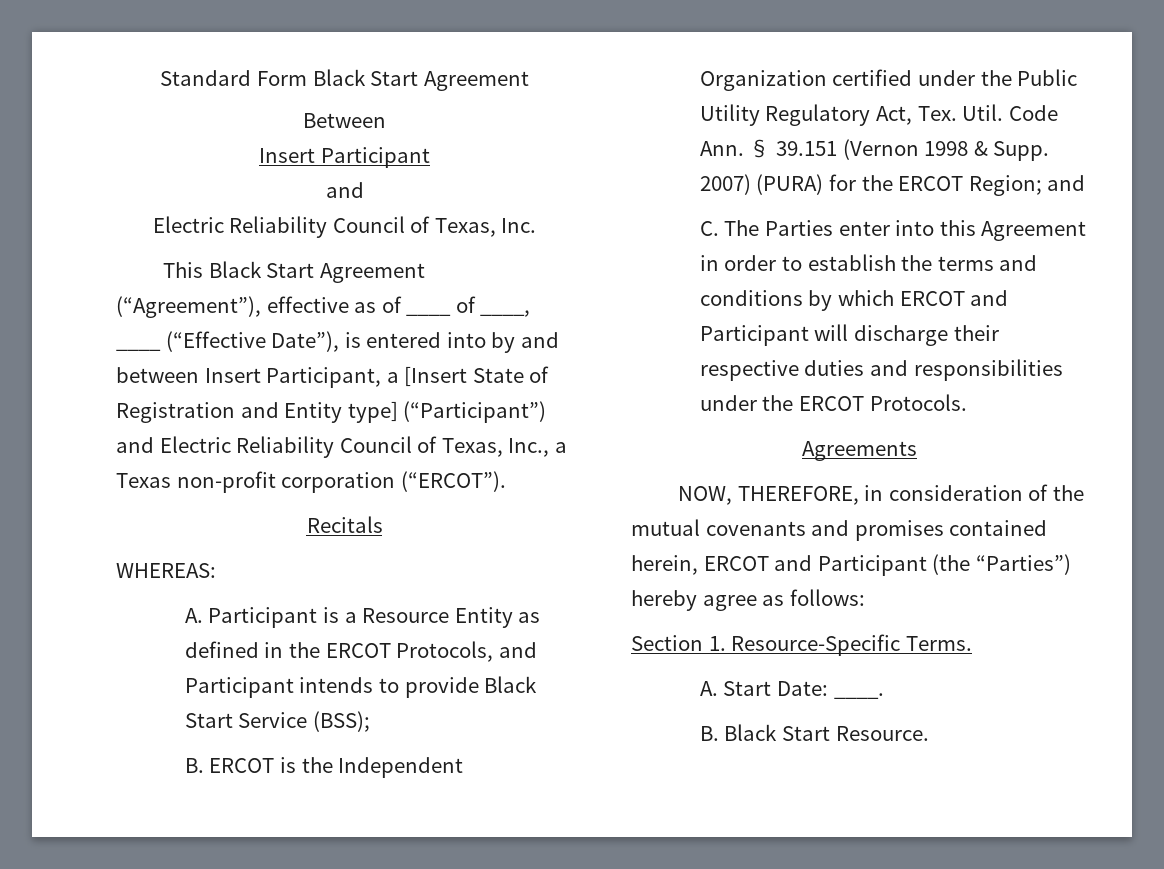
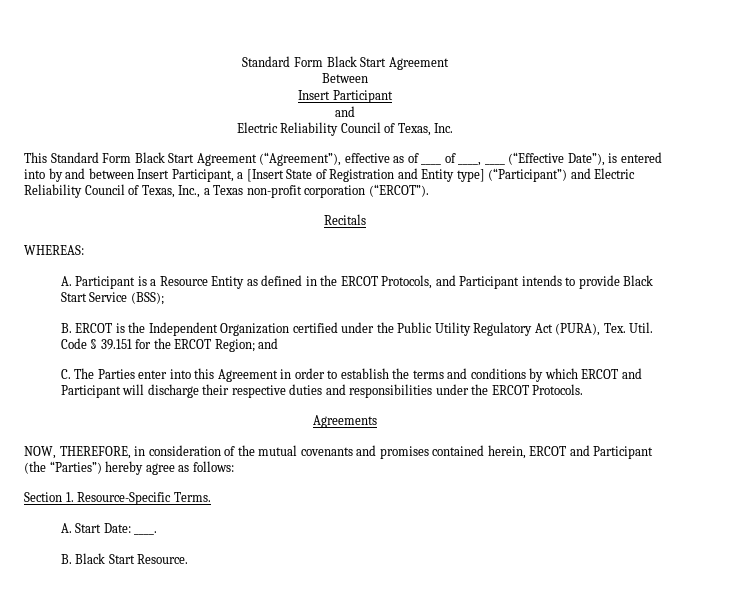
(204, 270) none -> [50,152,132,163] Standard Form
[876,106,913,125] Act, -> [534,323,601,336] Act (PURA),
[699,141,744,156] Ann. -> (87, 343) none
[842,139,1050,161] [699,174,824,195] (Vernon 1998 & Supp. 2007) (PURA) -> (132, 344) none

